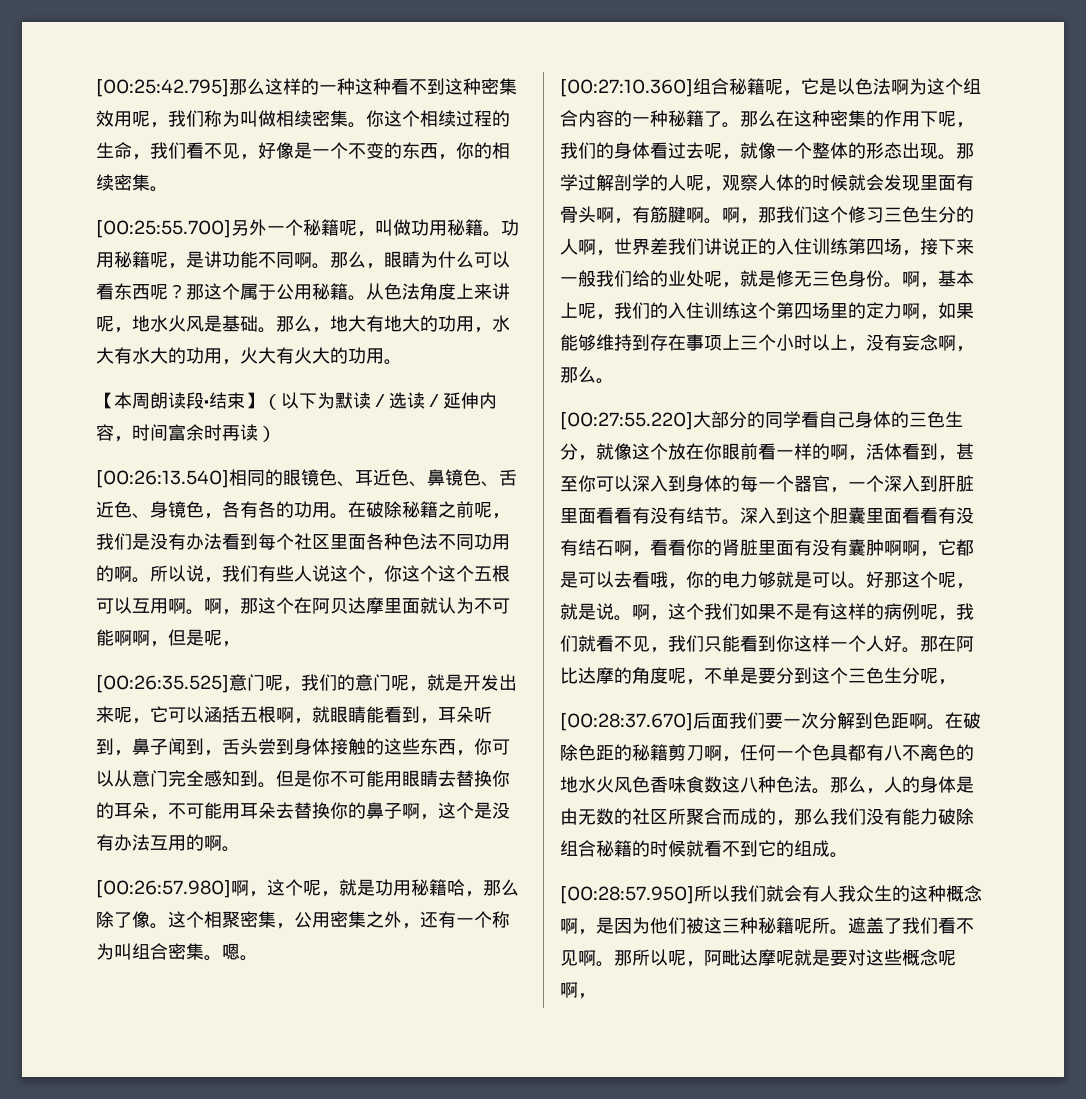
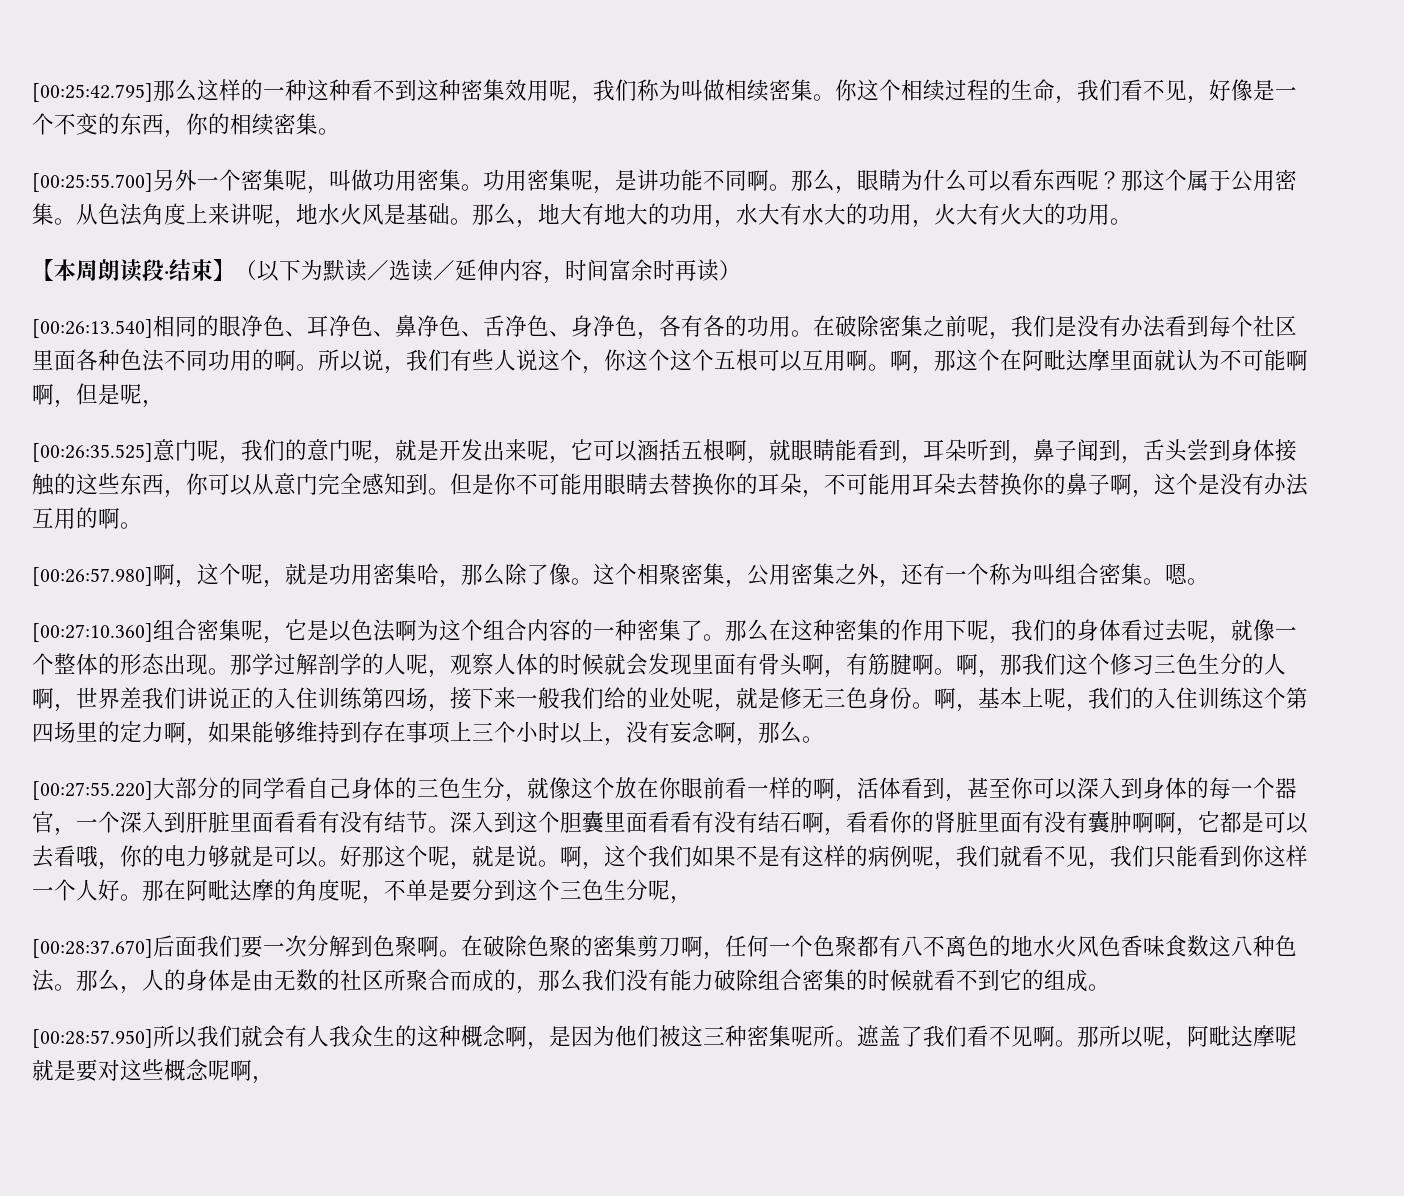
[303,219,339,236] 秘籍 -> [241,169,285,191] 密集
[447,219,519,237] [96,251,150,268] 秘籍。功用秘籍 -> [417,169,571,191] 密集。功用密集
[312,283,348,300] 秘籍 -> [1275,169,1297,191] [32,203,54,225] 密集
[301,469,517,487] [96,501,186,519] 镜色、耳近色、鼻镜色、舌近色、身镜 -> [241,315,615,337] 净色、耳净色、鼻净色、舌净色、身净
[402,501,438,518] 秘籍 -> [879,315,923,337] 密集
[330,598,348,614] 贝 -> [1044,350,1066,371] 毗
[411,879,447,896] 秘籍 -> [373,563,417,585] 密集
[729,78,765,95] 秘籍 -> [197,619,241,641] 密集
[668,110,704,127] 秘籍 -> [637,619,681,641] 密集
[560,667,578,684] 比 -> [208,880,230,901] 毗
[891,713,909,729] 距 -> [395,935,417,957] 聚
[596,744,668,761] 距的秘籍 -> [549,935,637,957] 聚的密集
[830,744,848,761] 具 -> [835,935,857,957] 聚
[596,840,632,857] 秘籍 -> [802,969,846,991] 密集
[758,917,794,934] 秘籍 -> [747,1025,791,1047] 密集

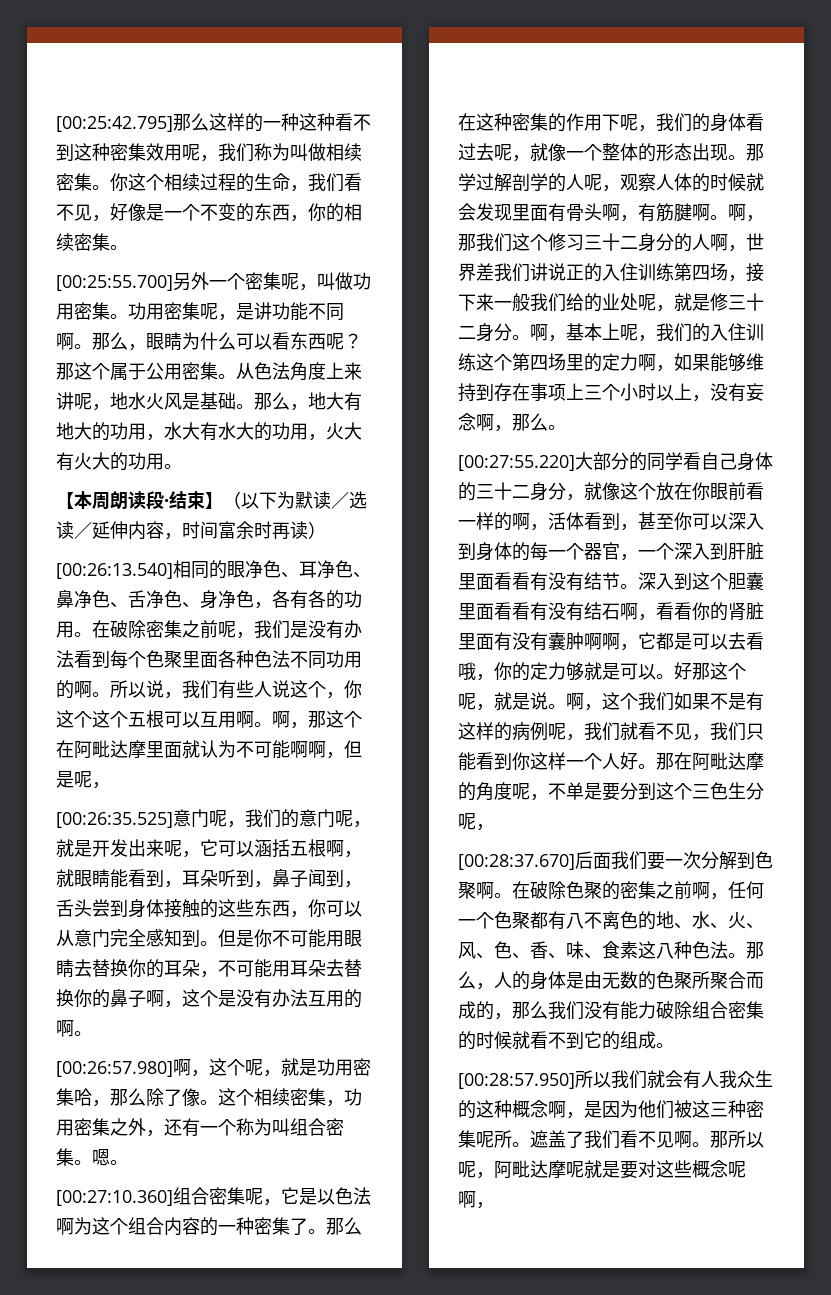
[1253,315,1297,337] 社区 -> [146,650,182,668] 色聚
[659,563,769,588] 聚密集，公 -> [272,1088,362,1107] 续密集，功
[1176,653,1220,674] 色生 -> [602,233,656,252] 十二身
[802,687,912,709] 无三色身份 -> [728,293,764,311] [458,323,512,342] 三十二身分
[439,777,483,798] 色生 -> [494,482,548,501] 十二身
[164,845,186,866] 电 -> [530,662,548,680] 定
[637,935,681,957] 剪刀 -> [656,881,692,899] 之前
[1033,935,1209,957] 水火风色香味食数 -> [674,911,764,929] [458,941,638,959] 、水、火、风、色、香、味、食素
[340,969,384,991] 社区 -> [656,971,692,989] 色聚

